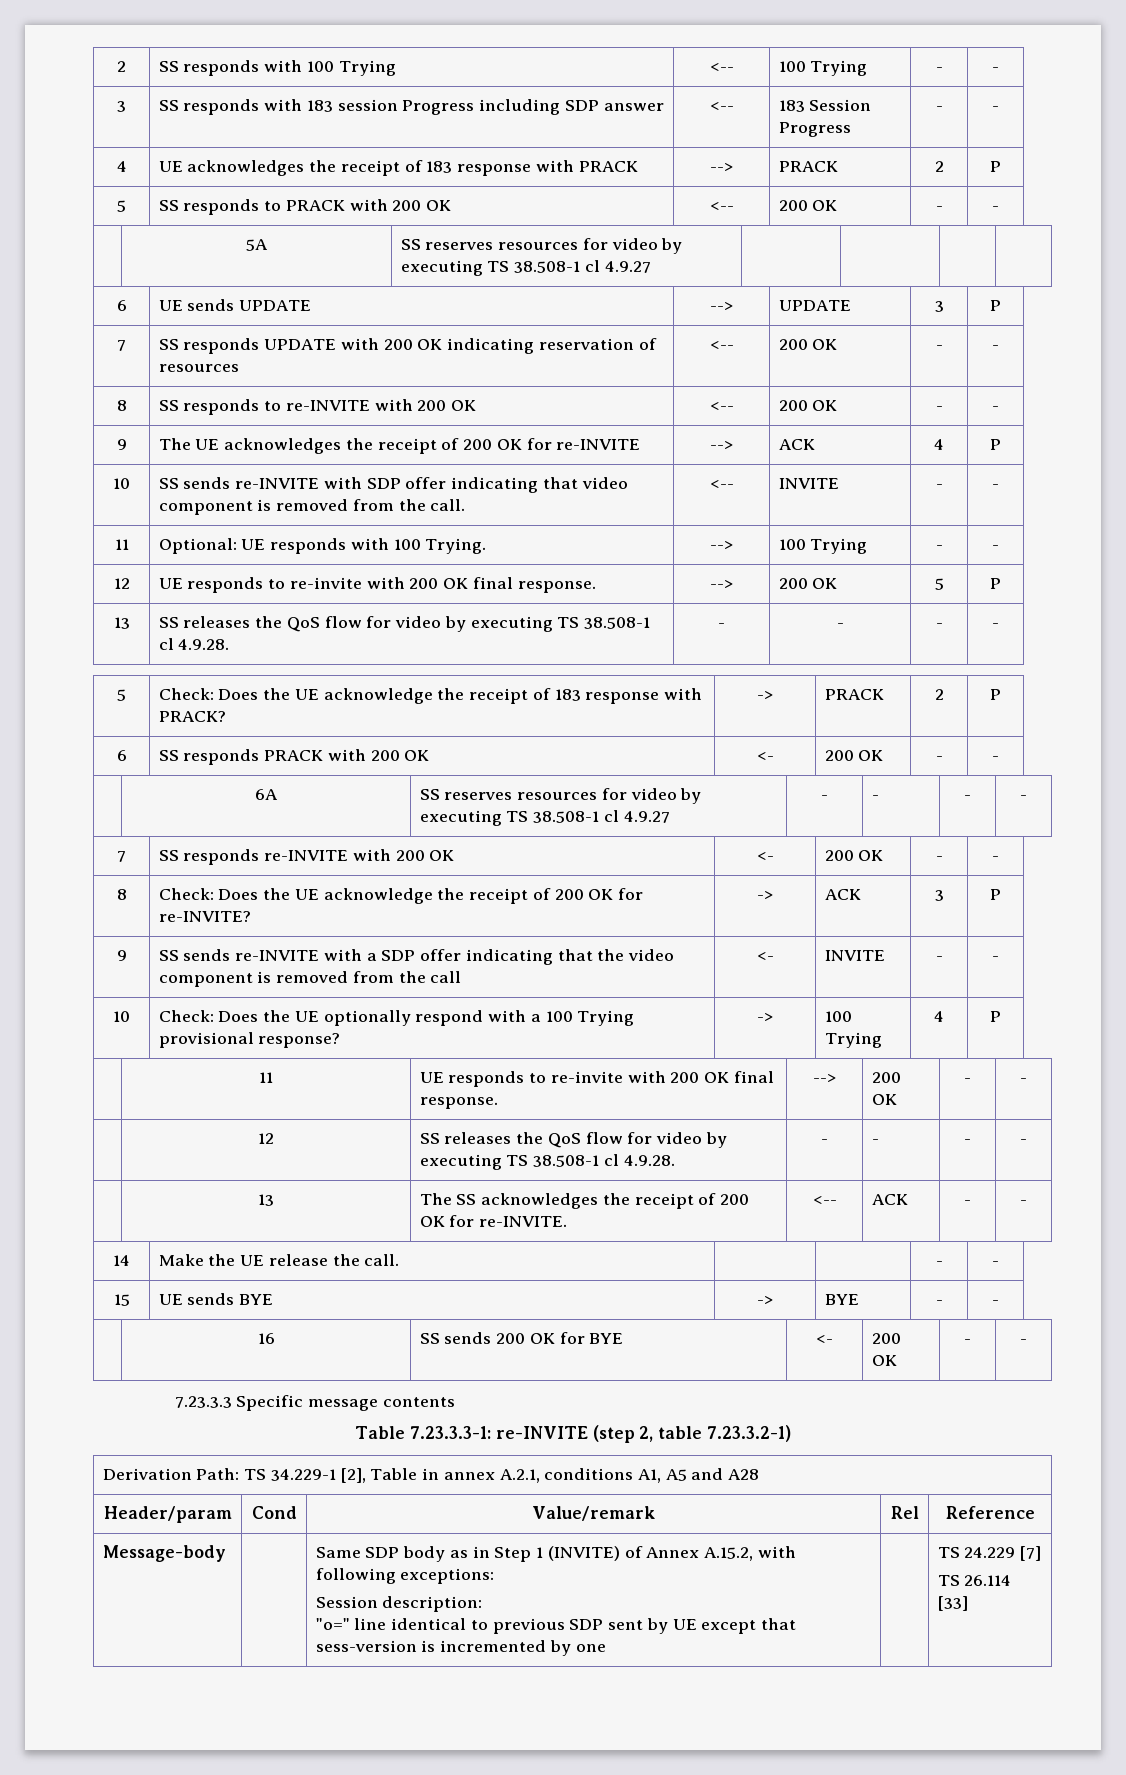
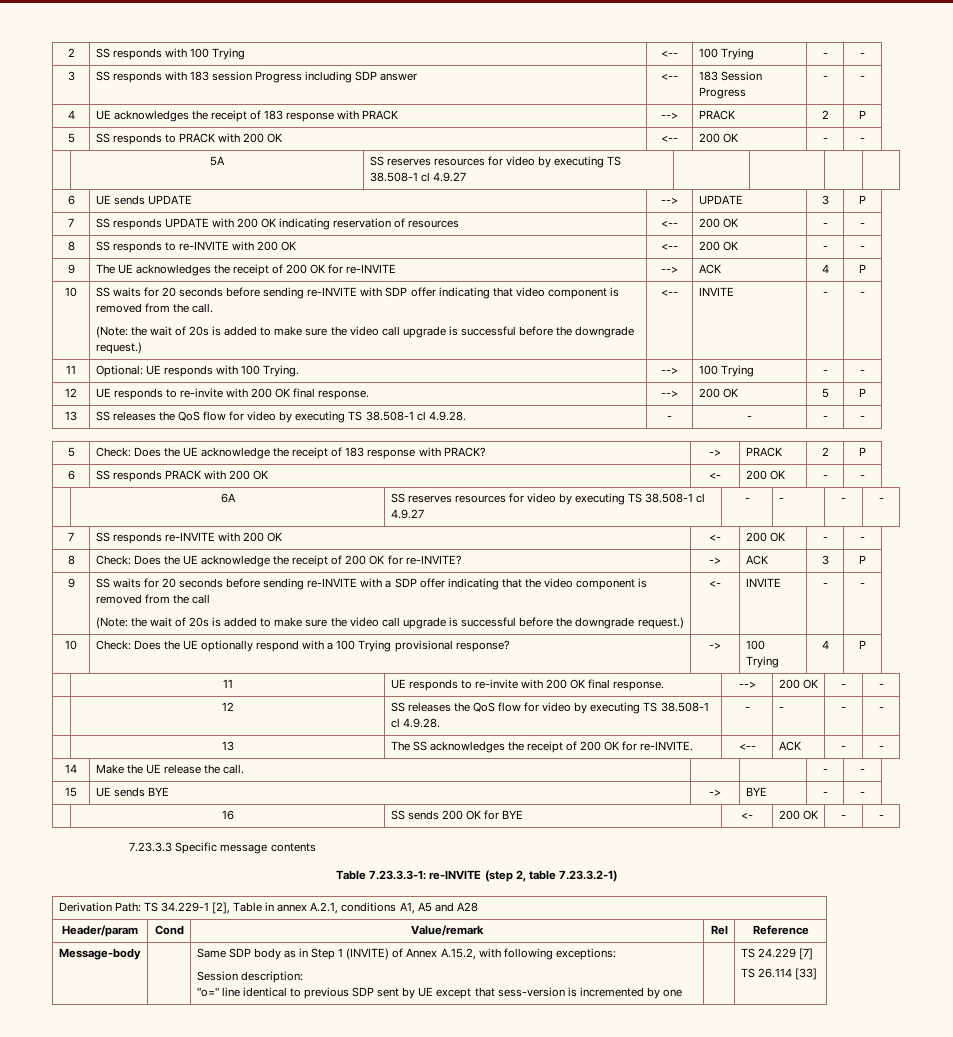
[183,477,231,489] sends -> [112,287,305,299] waits for 20 seconds before sending
(466, 505) none -> [95,326,635,338] [95,342,142,354] // (Note: the wait of 20s is added to make sure the video call upgrade is successful before the downgrade request.)
[183,949,231,961] sends -> [112,578,305,590] waits for 20 seconds before sending
(462, 977) none -> [95,617,684,629] // (Note: the wait of 20s is added to make sure the video call upgrade is successful before the downgrade request.)

